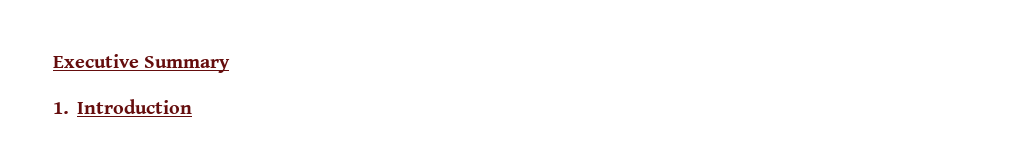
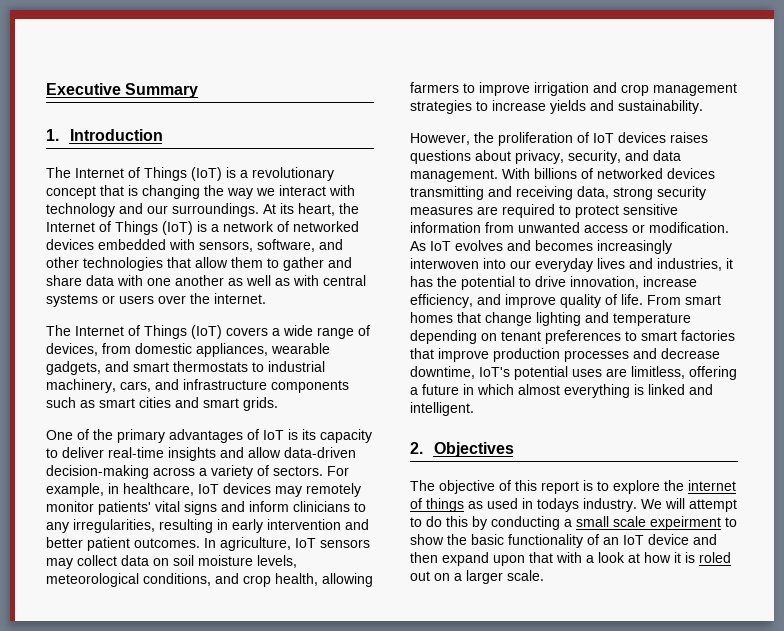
(192, 106) none -> [46,167,334,181] [46,185,355,199] [46,203,359,217] [46,221,359,235] [46,239,343,252] [46,257,352,271] [46,275,366,286] [46,293,266,307] [46,325,370,339] [46,343,330,357] [46,361,325,375] [46,379,349,393] [46,397,278,411] [46,429,372,443] [46,447,356,461] [46,465,349,479] [46,483,361,497] [46,501,366,515] [46,519,369,533] [46,537,370,551] [46,555,297,569] [46,573,373,587] [410,82,737,96] [410,100,703,114] [410,132,708,146] [410,150,681,164] [410,168,715,182] [410,186,706,200] [410,204,678,218] [410,222,729,233] [410,240,672,254] [410,258,733,272] [410,276,697,290] [410,294,721,308] [410,312,691,326] [410,330,735,344] [410,348,720,362] [410,366,737,380] [410,384,713,398] [410,402,474,416] [410,442,514,457] [410,480,736,494] [410,498,737,512] [410,516,737,530] [410,534,717,548] [410,552,731,566] [410,570,544,584] // The Internet of Things (IoT) is a revolutionary concept that is changing the way we interact with technology and our surroundings. At its heart, the Internet of Things (IoT) is a network of networked devices embedded with sensors, software, and other technologies that allow them to gather and share data with one another as well as with central systems or users over the internet. // The Internet of Things (IoT) covers a wide range of devices, from domestic appliances, wearable gadgets, and smart thermostats to industrial machinery, cars, and infrastructure components such as smart cities and smart grids. // One of the primary advantages of IoT is its capacity to deliver real-time insights and allow data-driven decision-making across a variety of sectors. For example, in healthcare, IoT devices may remotely monitor patients' vital signs and inform clinicians to any irregularities, resulting in early intervention and better patient outcomes. In agriculture, IoT sensors may collect data on soil moisture levels, meteorological conditions, and crop health, allowing farmers to improve irrigation and crop management strategies to increase yields and sustainability. // However, the proliferation of IoT devices raises questions about privacy, security, and data management. With billions of networked devices transmitting and receiving data, strong security measures are required to protect sensitive information from unwanted access or modification. As IoT evolves and becomes increasingly interwoven into our everyday lives and industries, it has the potential to drive innovation, increase efficiency, and improve quality of life. From smart homes that change lighting and temperature depending on tenant preferences to smart factories that improve production processes and decrease downtime, IoT's potential uses are limitless, offering a future in which almost everything is linked and intelligent. // 2. Objectives // The objective of this report is to explore the internet of things as used in todays industry. We will attempt to do this by conducting a small scale expeirment to show the basic functionality of an IoT device and then expand upon that with a look at how it is roled out on a larger scale.

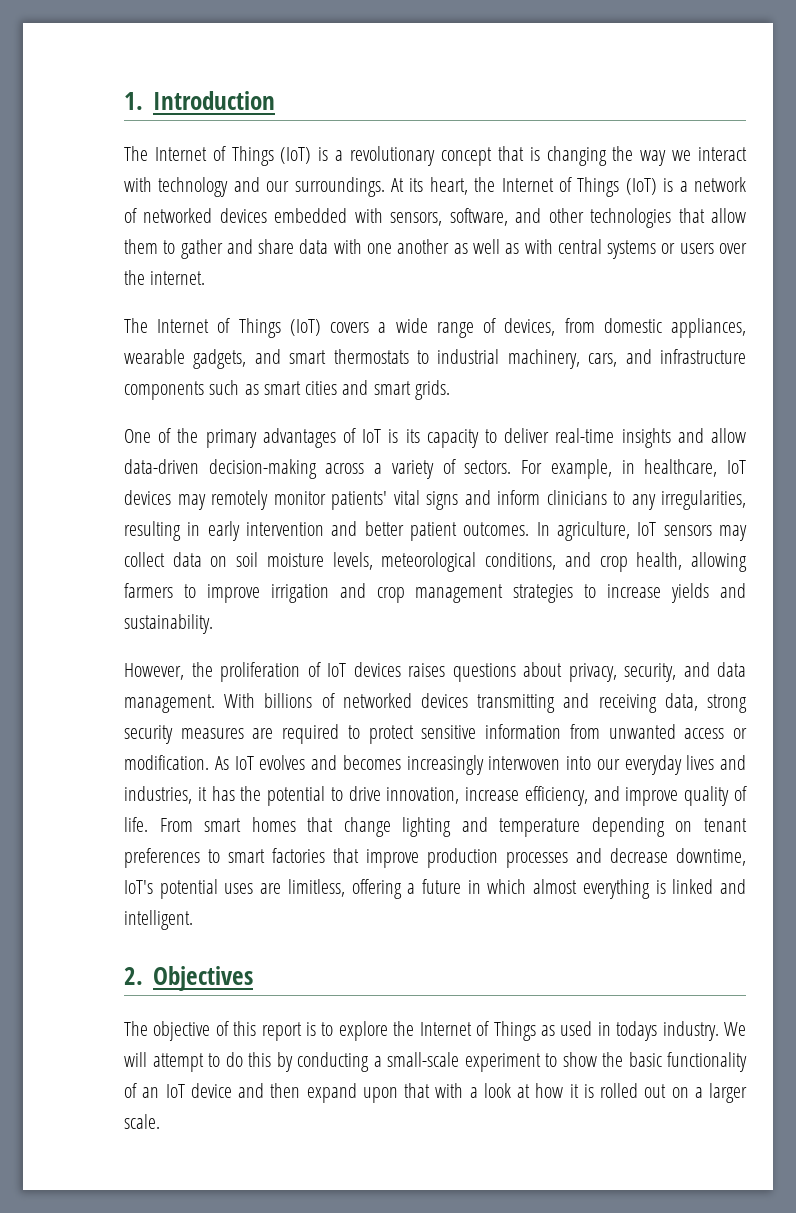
[46,83,199,98] Executive Summary // -> (124, 101) none
[688,480,736,491] [410,498,464,512] internet of things -> [419,1021,536,1041] Internet of Things
[576,516,721,530] small scale expeirment -> [387,1052,541,1072] small-scale experiment
[699,552,731,563] roled -> [600,1083,638,1098] rolled

